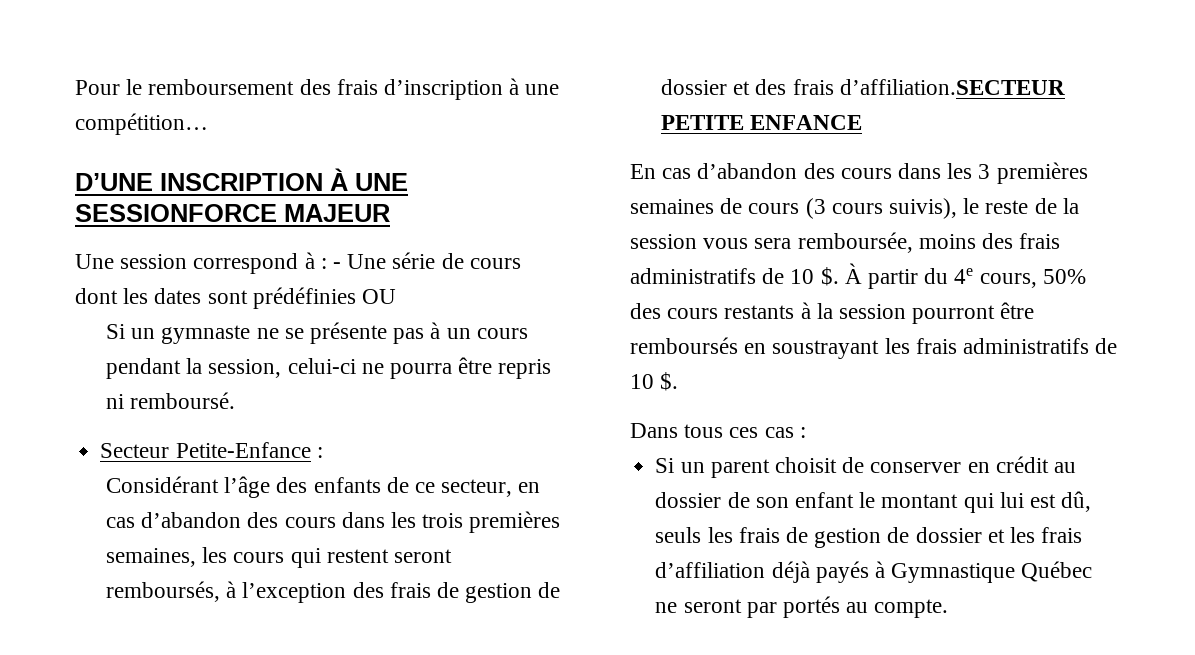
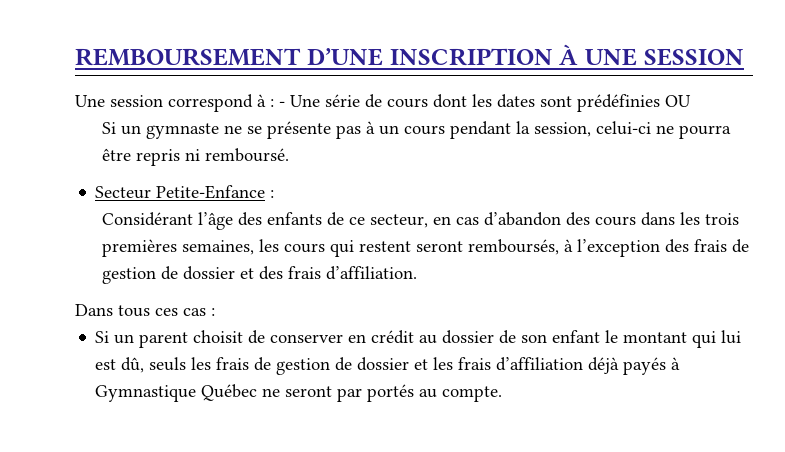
[75,78,560,100] [75,113,208,135] Pour le remboursement des frais d’inscription à une compétition… // -> [75,48,301,66] REMBOURSEMENT
[75,204,390,222] SESSIONFORCE MAJEUR -> [643,48,744,66] SESSION
[839,79,1065,95] [660,115,863,130] [630,162,1088,184] [630,198,1079,219] [630,232,1061,253] [630,263,1086,289] [630,302,1035,324] [630,337,1118,359] [630,372,679,391] d’affiliation.SECTEUR PETITE ENFANCE // En cas d’abandon des cours dans les 3 premières semaines de cours (3 cours suivis), le reste de la session vous sera remboursée, moins des frais administratifs de 10 $. À partir du 4e cours, 50% des cours restants à la session pourront être remboursés en soustrayant les frais administratifs de 10 $. -> [326,266,418,280] d’affiliation.

